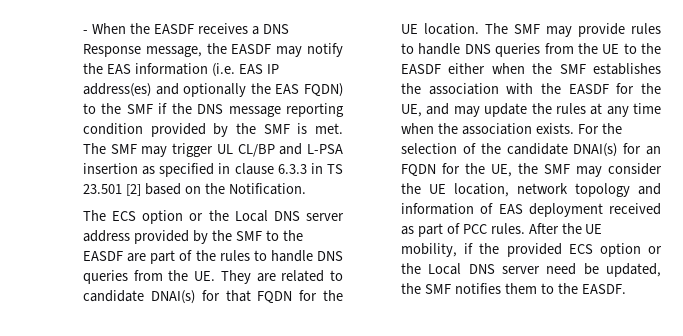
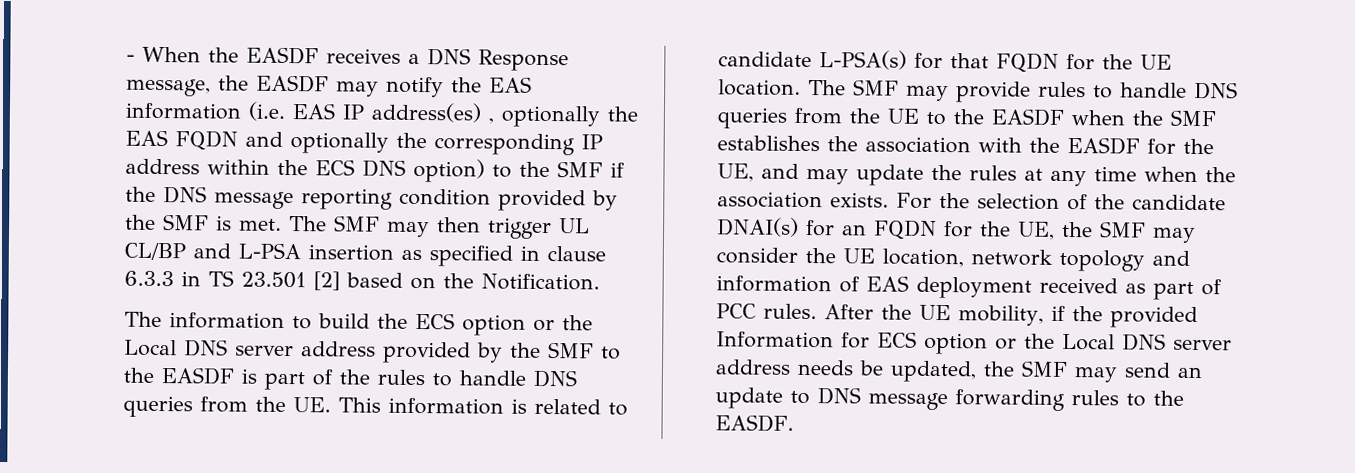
[155,83,343,97] and optionally the EAS FQDN) -> [488,105,639,128] [125,129,604,156] [125,158,486,183] , optionally the EAS FQDN and optionally the corresponding IP address within the ECS DNS option)
(168, 151) none -> [437,217,482,233] then
(107, 215) none -> [169,312,409,330] information to build the
[127,253,147,262] are -> [241,368,258,384] is
[220,270,276,284] They are -> [338,397,528,415] This information is
[150,290,195,304] DNAI(s) -> [819,50,908,70] L-PSA(s)
[448,63,486,74] either -> (1065, 117) none
[568,243,662,257] [401,263,577,275] ECS option or the Local DNS server need -> [716,331,1233,355] [715,359,855,376] Information for ECS option or the Local DNS server address needs
[454,283,537,294] notifies them -> [1074,362,1204,383] [715,387,1120,411] may send an update to DNS message forwarding rules

